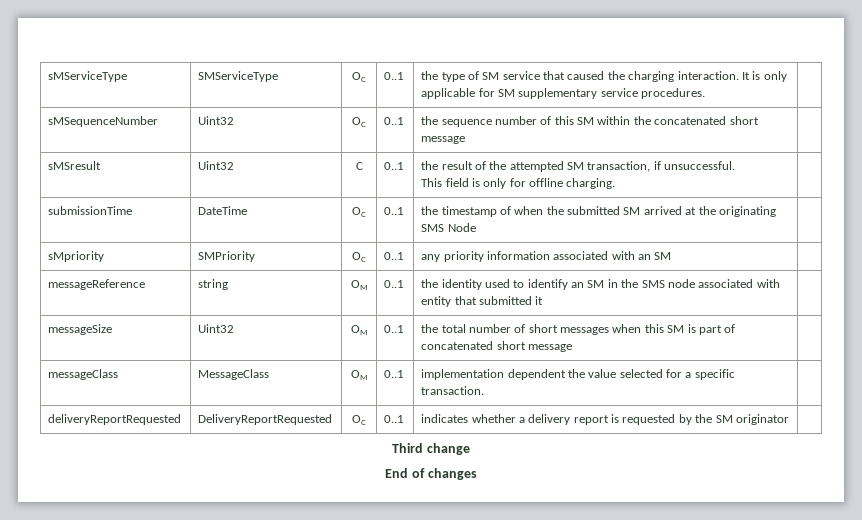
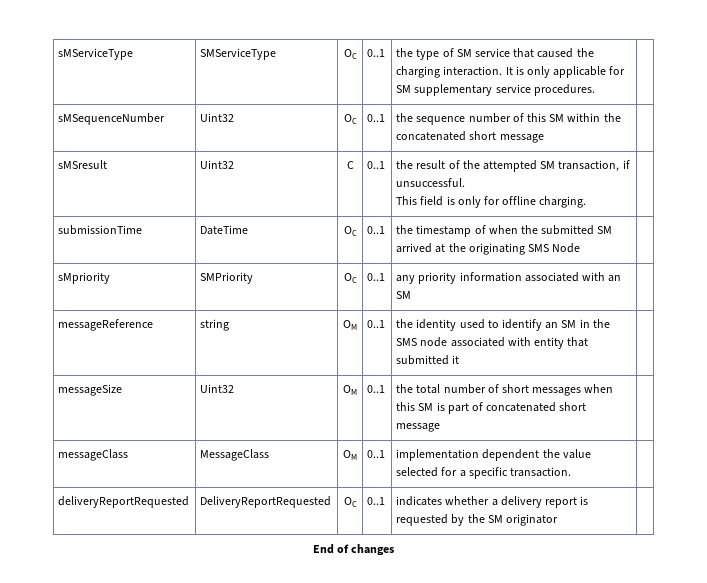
[392,443,470,455] // Third change -> (559, 520) none

